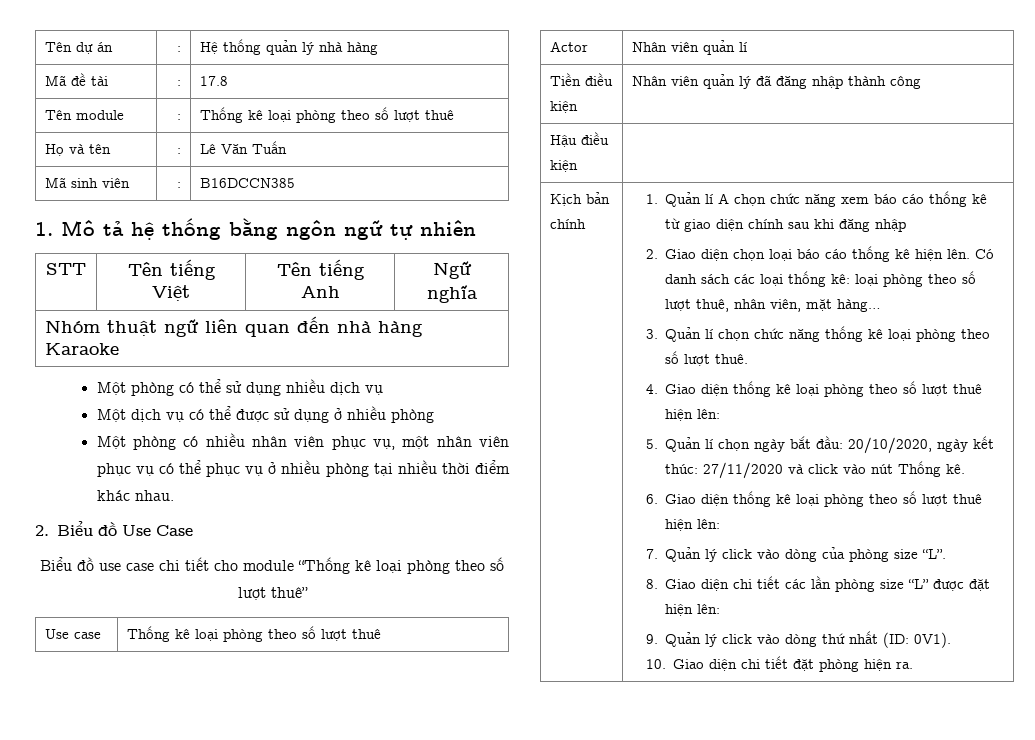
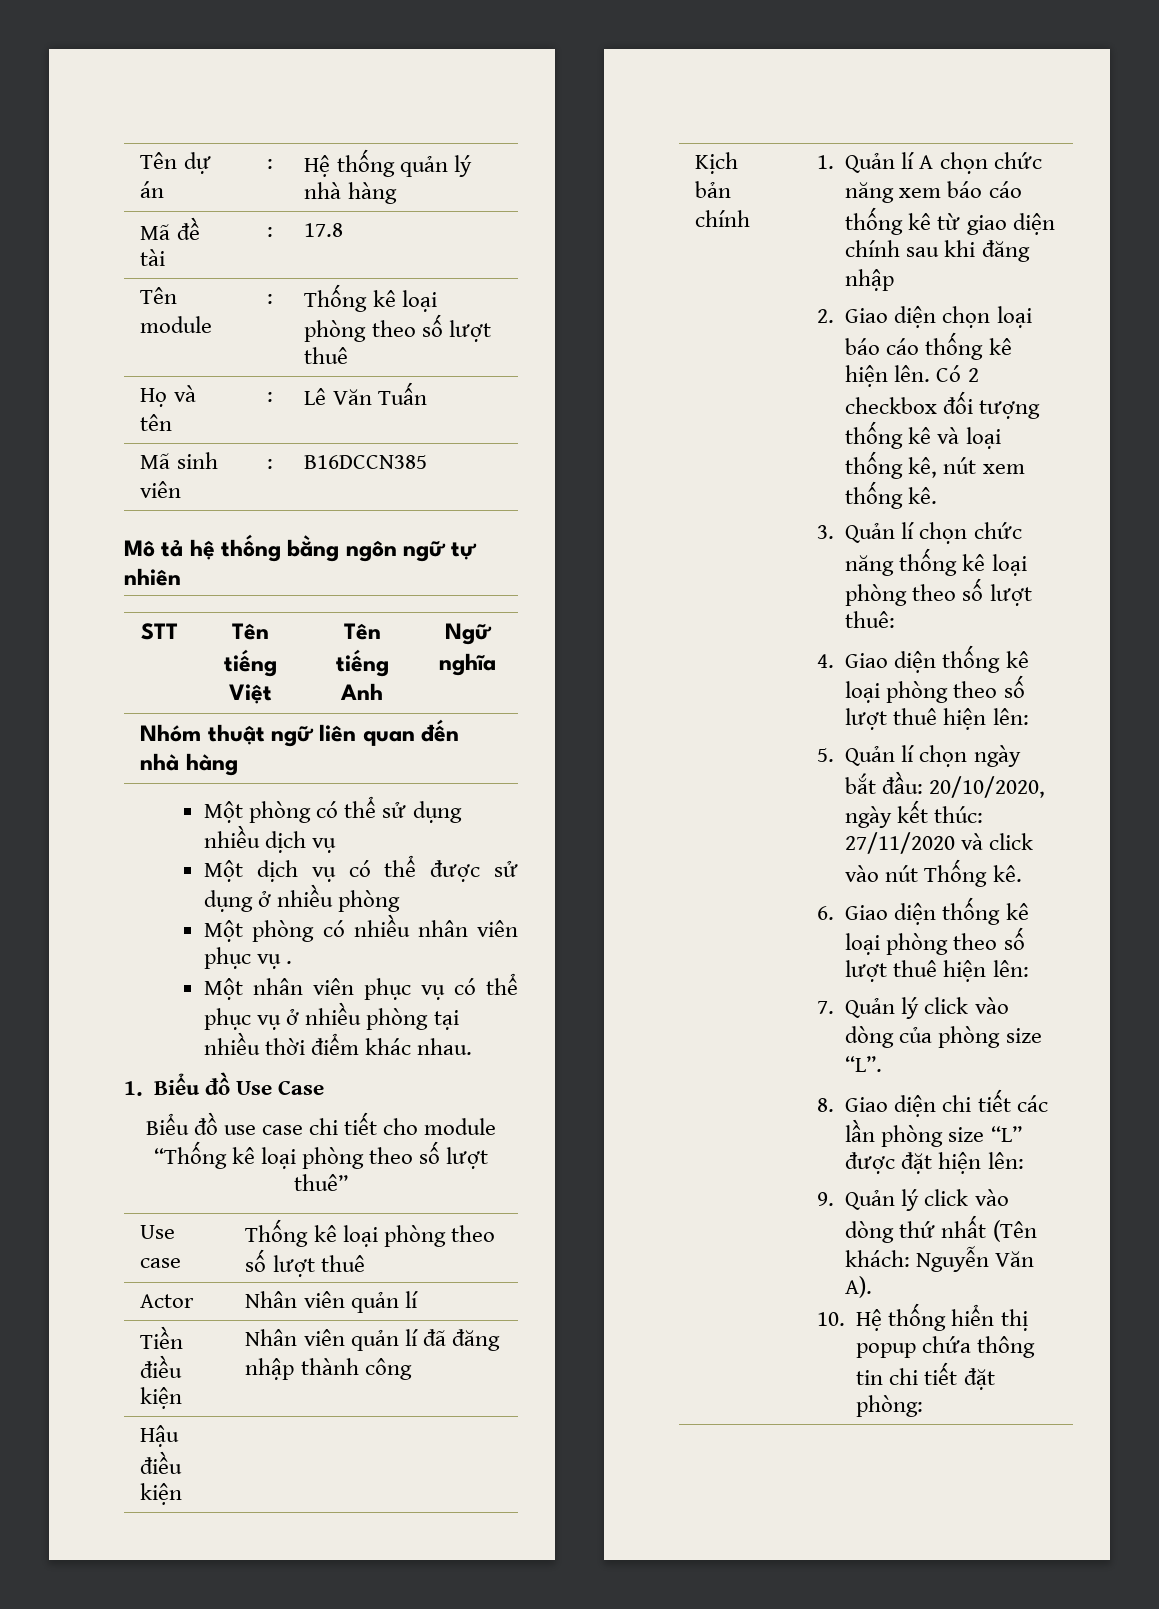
[35,222,53,236] 1. -> (428, 462) none
[45,343,120,355] Karaoke -> (238, 764) none
[372,436,430,450] vụ, một -> [257,954,293,969] [204,978,244,1000] vụ . // Một
[35,525,49,536] 2. -> [124,1081,143,1096] 1.
[739,76,752,89] lý -> [404,1329,418,1346] lí
[664,271,976,287] [664,298,881,312] danh sách các loại thống kê: loại phòng theo số lượt thuê, nhân viên, mặt hàng… -> [967,368,979,382] [845,391,1041,419] [845,421,1001,449] [845,451,1025,479] [845,481,938,509] 2 checkbox đối tượng thống kê và loại thống kê, nút xem thống kê.
[714,353,748,364] thuê. -> [845,611,896,628] thuê:
[882,632,951,648] [645,656,913,672] (ID: 0V1). // 10. Giao diện chi tiết đặt phòng hiện ra. -> [992,1220,1037,1242] [845,1245,1035,1272] [845,1276,873,1298] [817,1303,1028,1331] [856,1336,1036,1358] [856,1362,995,1390] [856,1395,924,1417] (Tên khách: Nguyễn Văn A). // 10. Hệ thống hiển thị popup chứa thông tin chi tiết đặt phòng:

